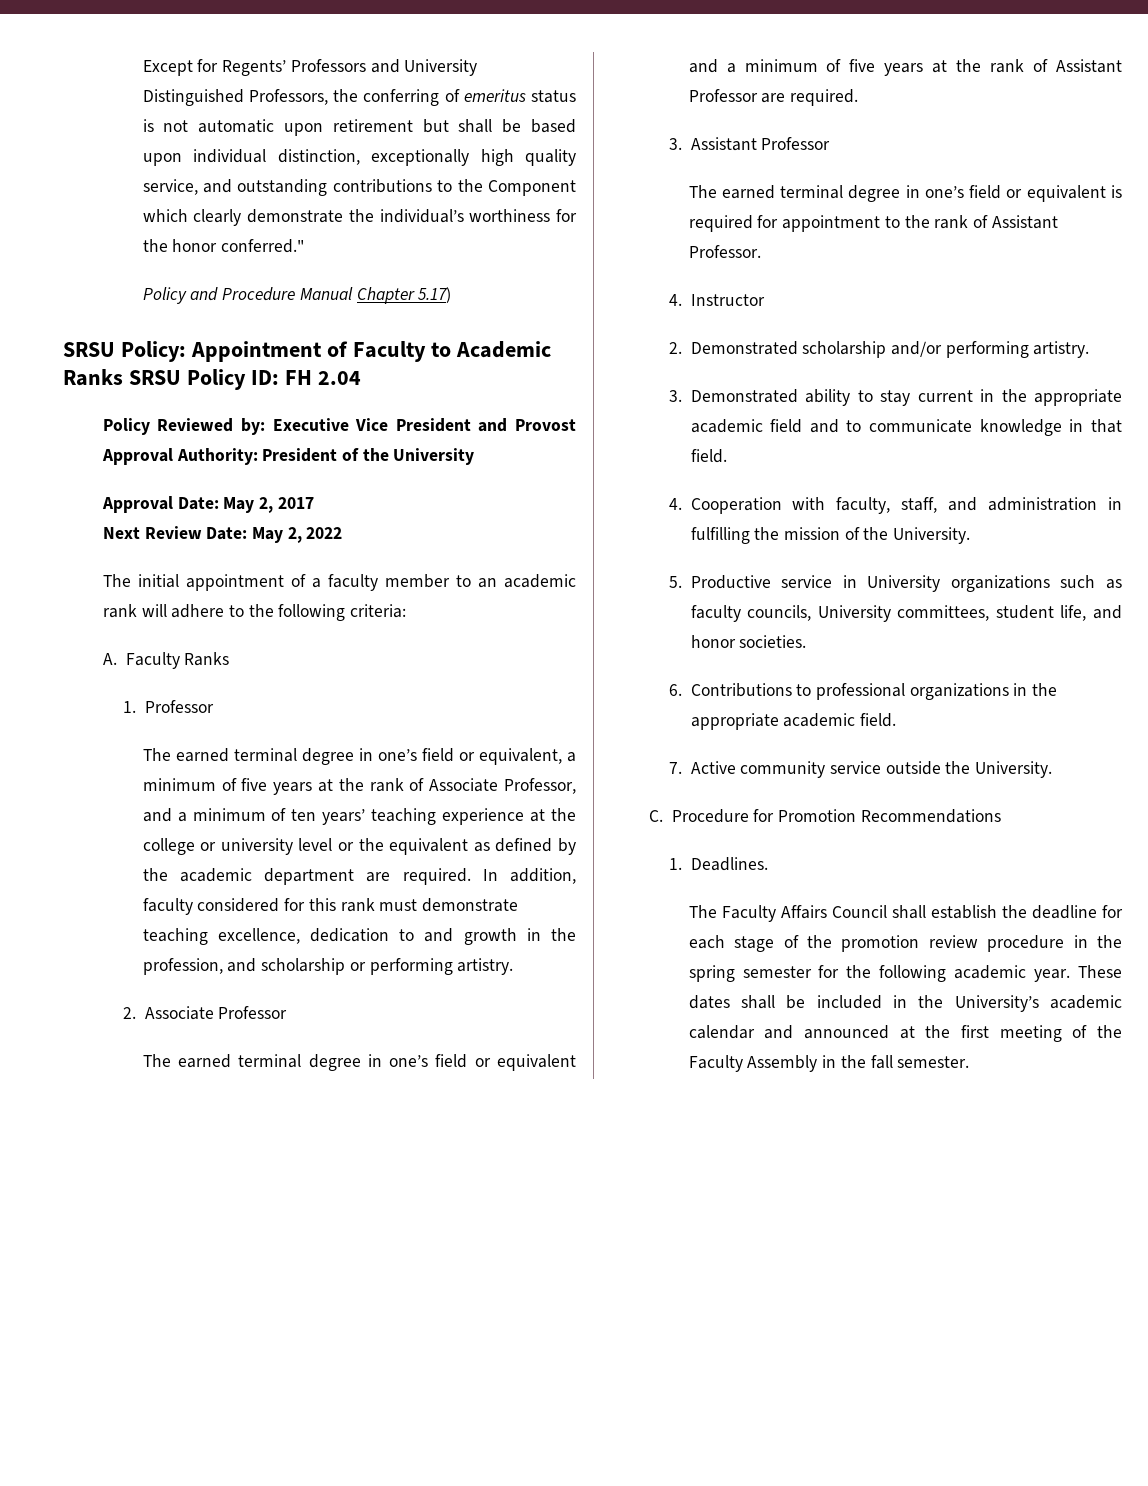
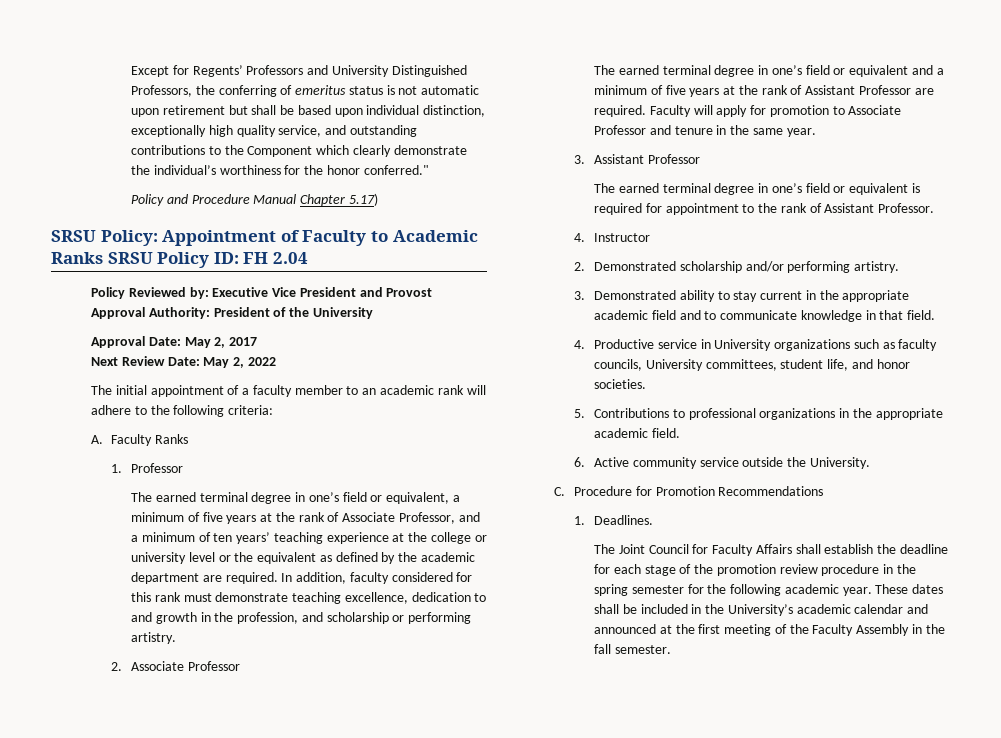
(859, 97) none -> [649,105,902,117] [594,125,816,137] Faculty will apply for promotion to Associate Professor and tenure in the same year.
[690,497,1122,514] [690,527,971,544] [668,576,682,588] Cooperation with faculty, staff, and administration in fulfilling the mission of the University. // 5. -> (586, 344) none
[668,684,682,696] 6. -> [574,409,586,418] 5.
[668,762,682,774] 7. -> [574,457,586,467] 6.
(717, 911) none -> [618,544,709,554] Joint Council for
[831,905,887,918] Council -> (792, 549) none

